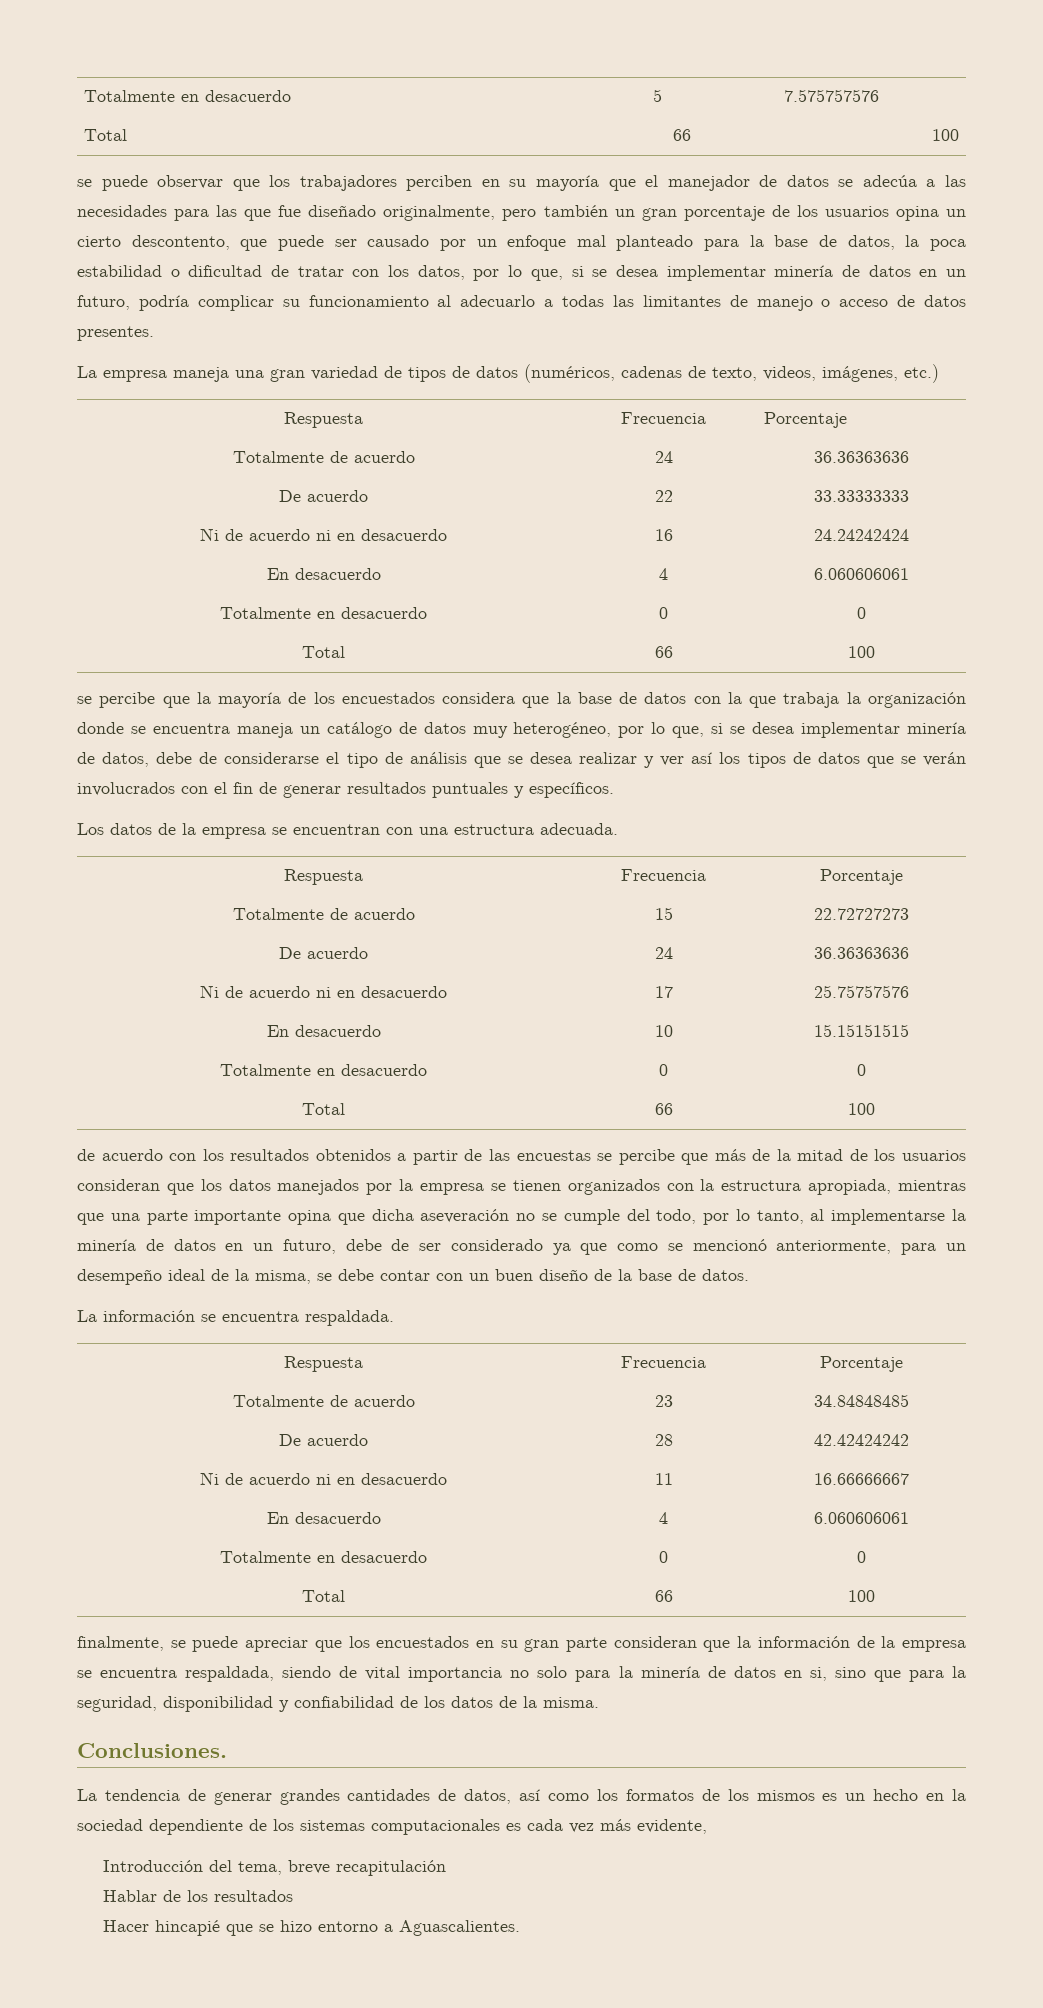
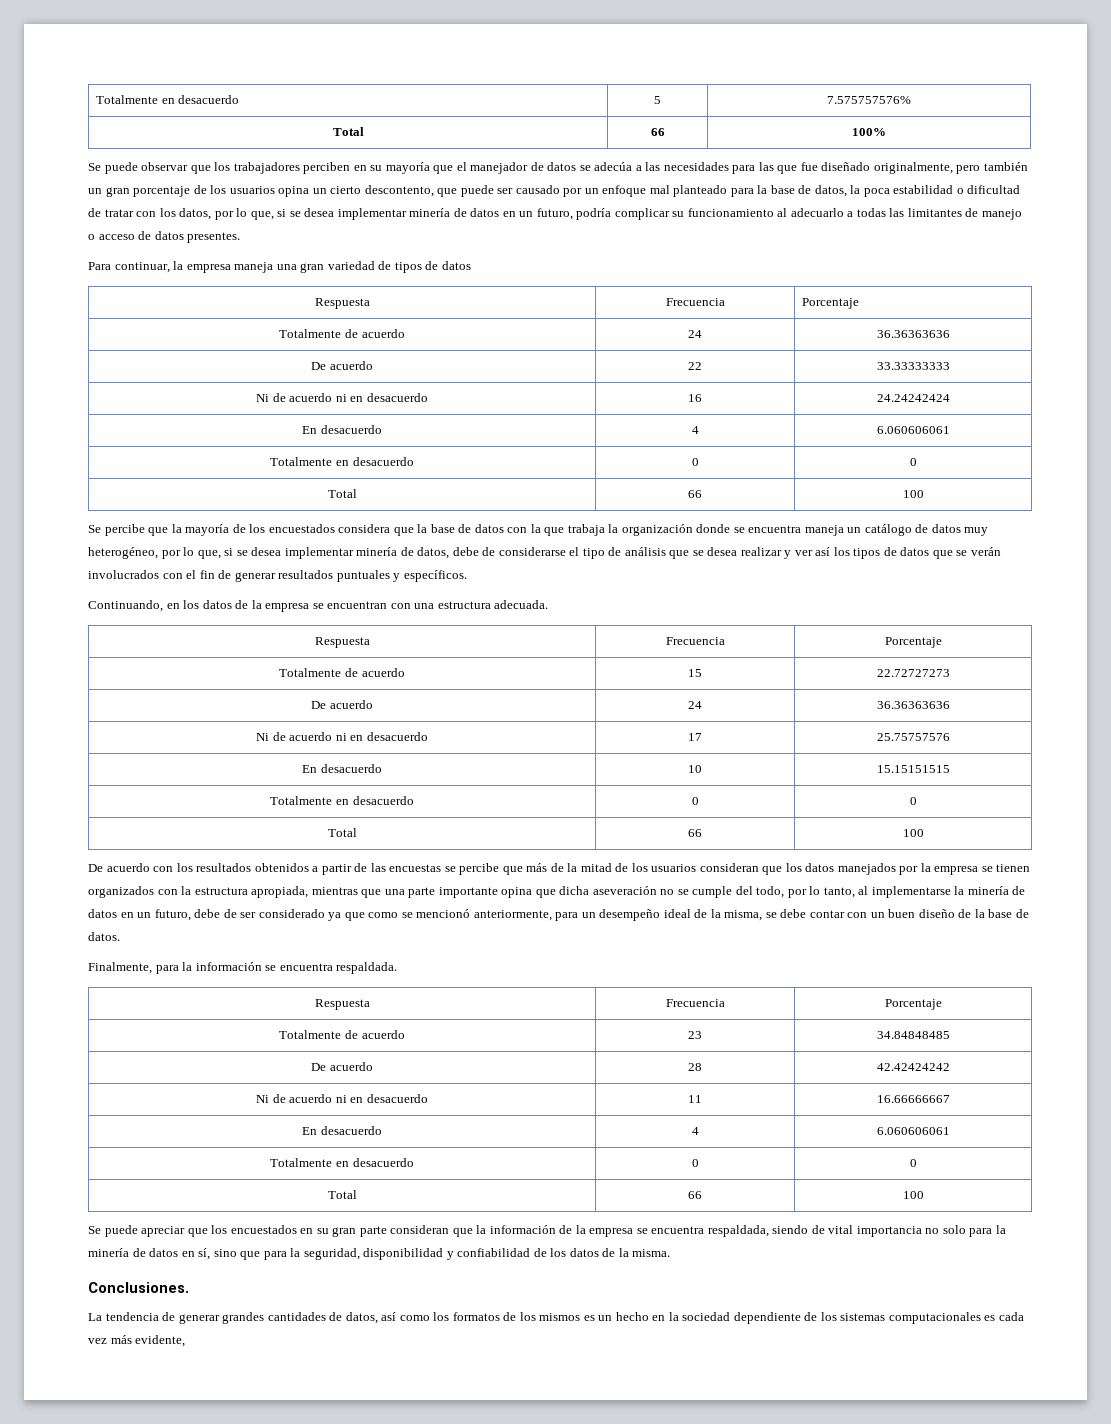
[784,89,880,102] [84,129,128,141] [672,129,691,141] [931,129,959,141] [77,179,92,187] 7.575757576 // Total | 66 | 100 // se -> [827,96,911,104] [332,127,364,136] [650,128,665,136] [852,128,886,136] [88,163,101,171] 7.575757576% // Total | 66 | 100% // Se
[77,366,97,378] La -> [88,261,184,273] Para continuar, la
[524,364,939,383] (numéricos, cadenas de texto, videos, imágenes, etc.) -> (471, 265) none
[77,696,92,704] se -> [88,525,101,533] Se
[77,823,104,835] Los -> [88,600,200,612] Continuando, en los
[77,1149,95,1161] de -> [88,864,103,872] De
[77,1310,97,1322] La -> [88,962,193,974] Finalmente, para la
[77,1636,186,1651] finalmente, se -> [88,1226,101,1234] Se
[809,1667,827,1681] si, -> [198,1248,211,1260] sí,
[103,1860,447,1876] [103,1890,294,1902] [103,1920,521,1936] // Introducción del tema, breve recapitulación // Hablar de los resultados // Hacer hincapié que se hizo entorno a Aguascalientes. -> (186, 1341) none

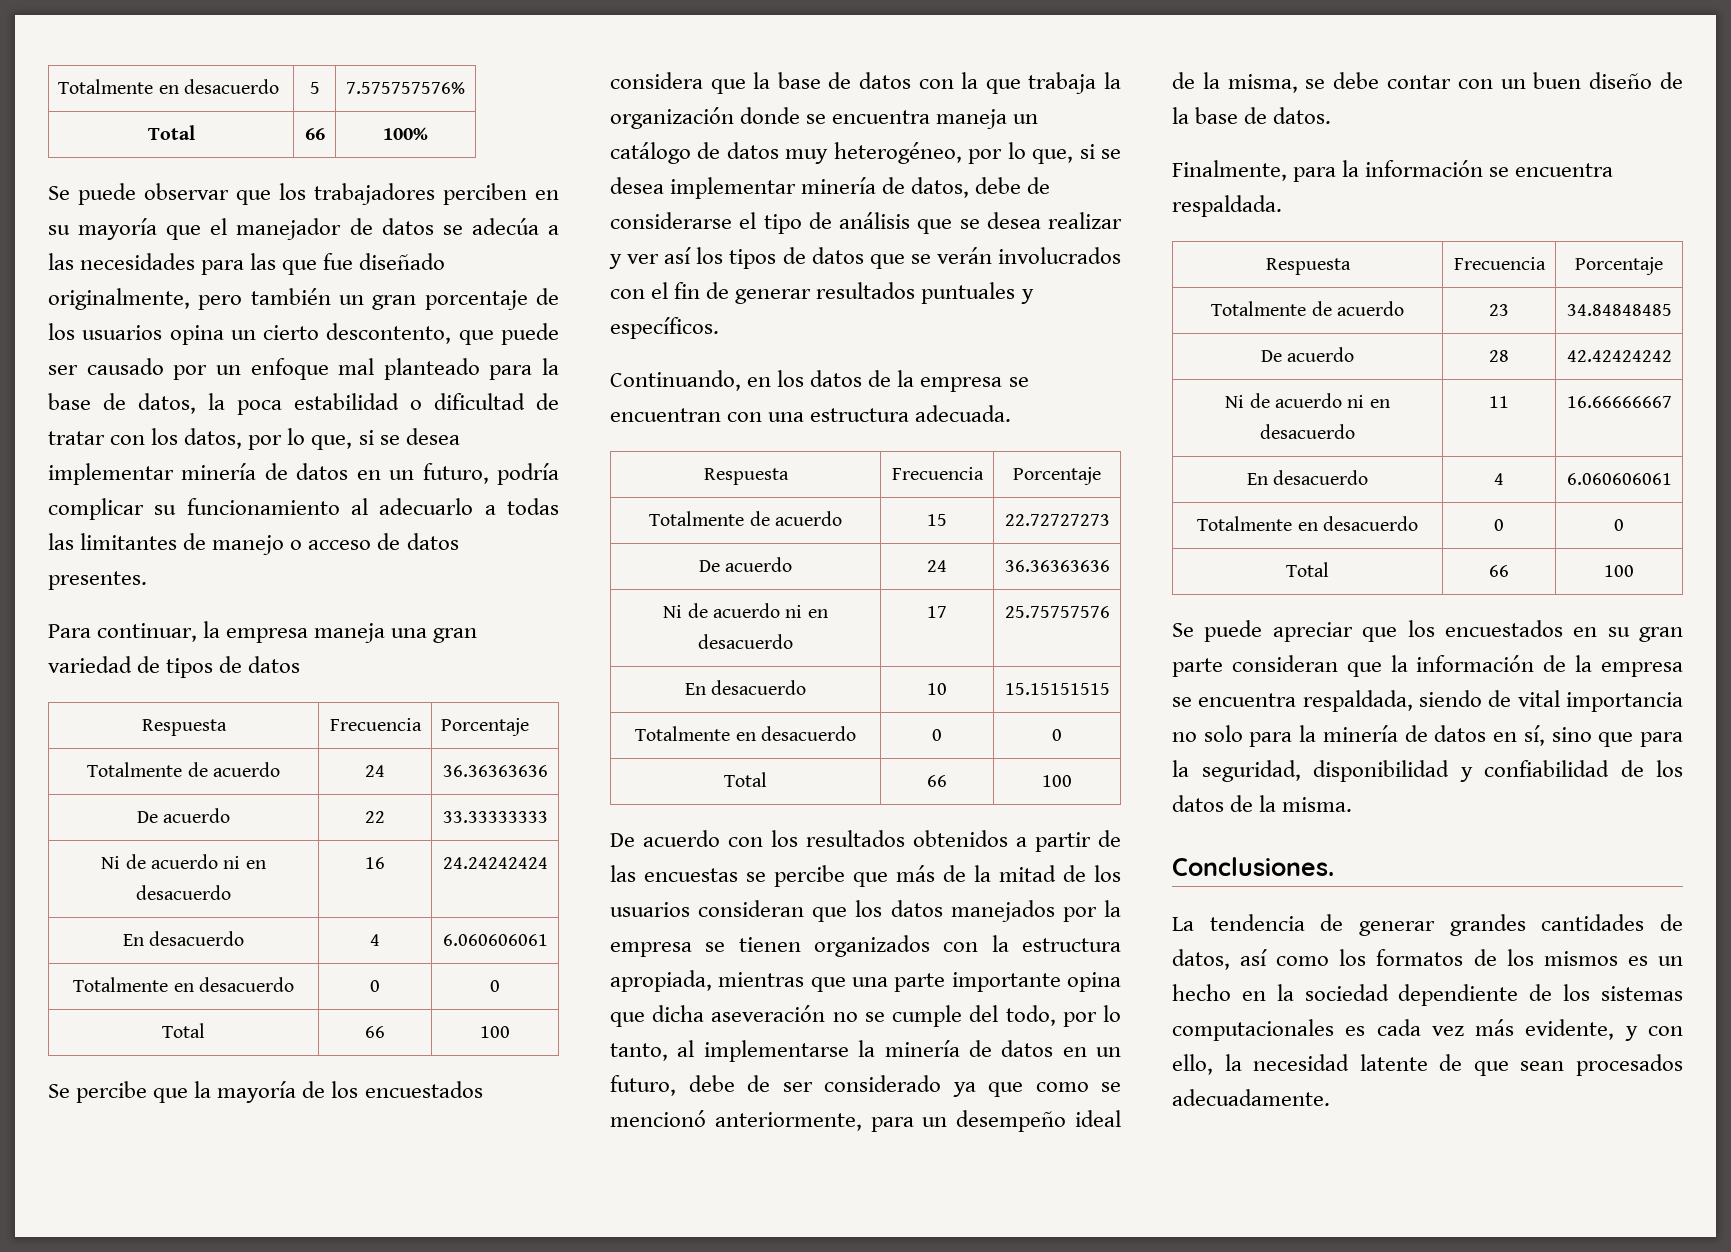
(186, 1341) none -> [1624,1026,1683,1041] [1172,1054,1683,1076] [1172,1089,1330,1106] y con ello, la necesidad latente de que sean procesados adecuadamente.

